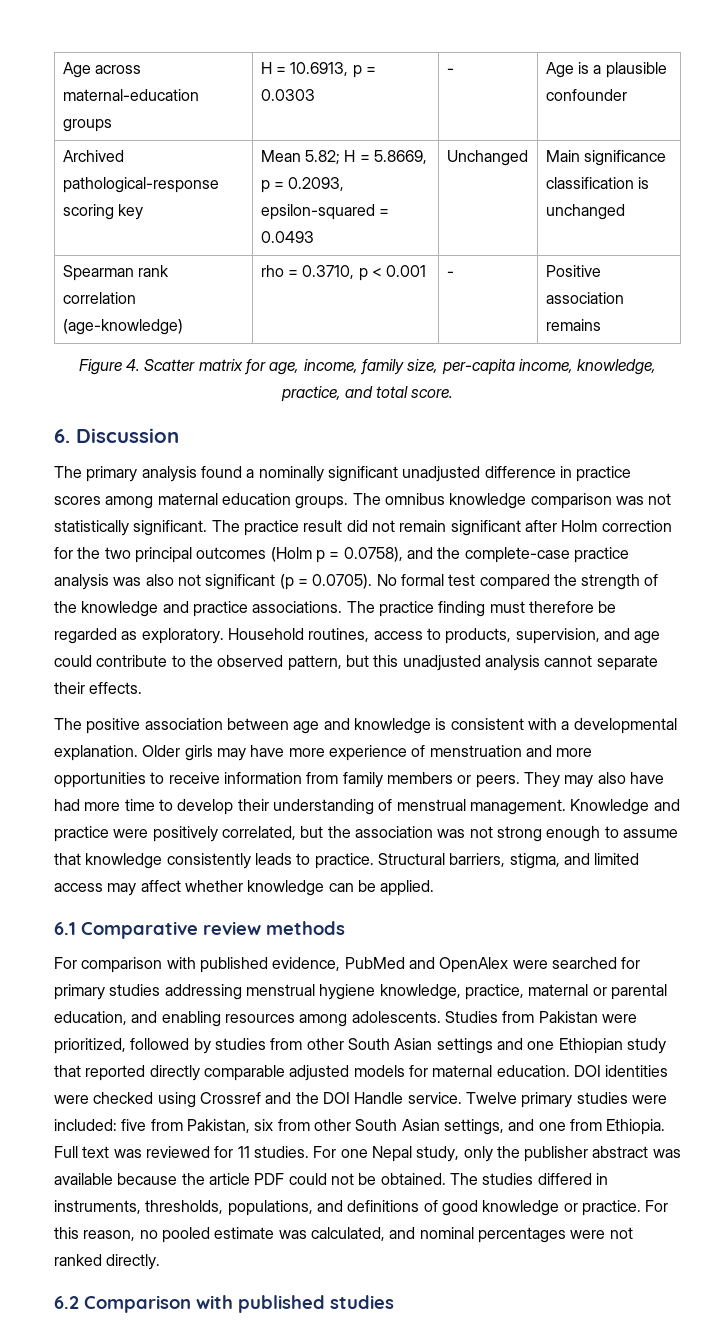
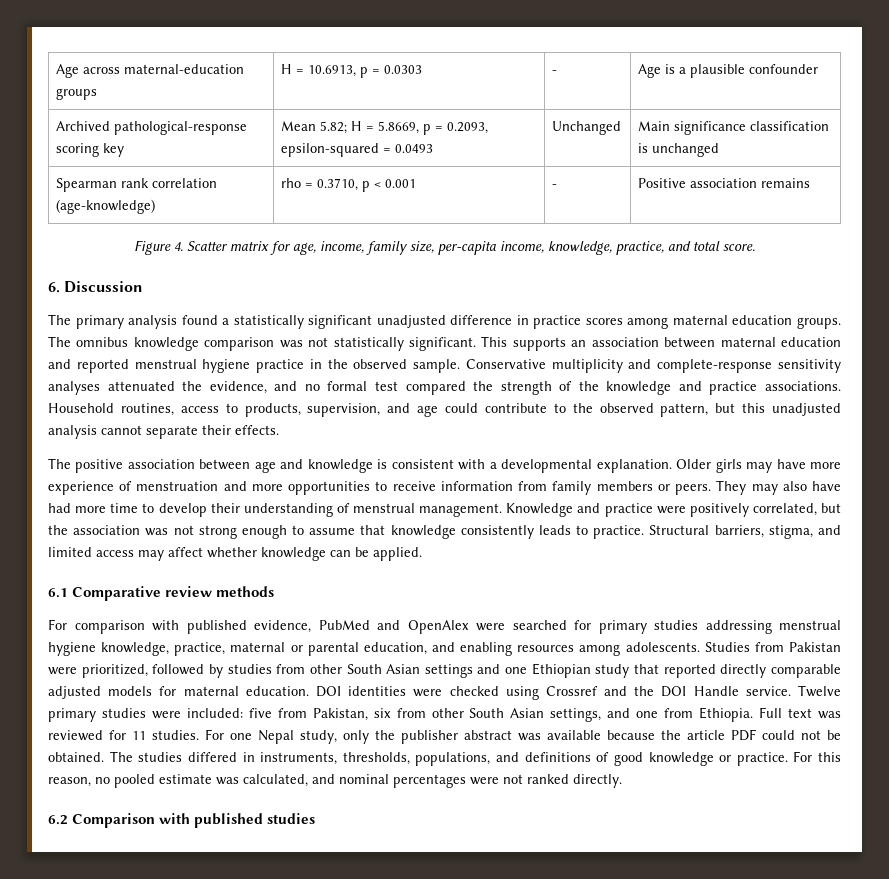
[258,466,324,482] nominally -> [233,315,304,329] statistically
[211,520,672,536] [54,547,629,563] [54,574,397,590] The practice result did not remain significant after Holm correction for the two principal outcomes (Holm p = 0.0758), and the complete-case practice analysis was also not significant (p = 0.0705). No -> [481,336,842,351] [48,359,841,373] [48,381,320,395] This supports an association between maternal education and reported menstrual hygiene practice in the observed sample. Conservative multiplicity and complete-response sensitivity analyses attenuated the evidence, and no
[346,601,617,617] [54,628,224,644] The practice finding must therefore be regarded as exploratory. -> (841, 386) none

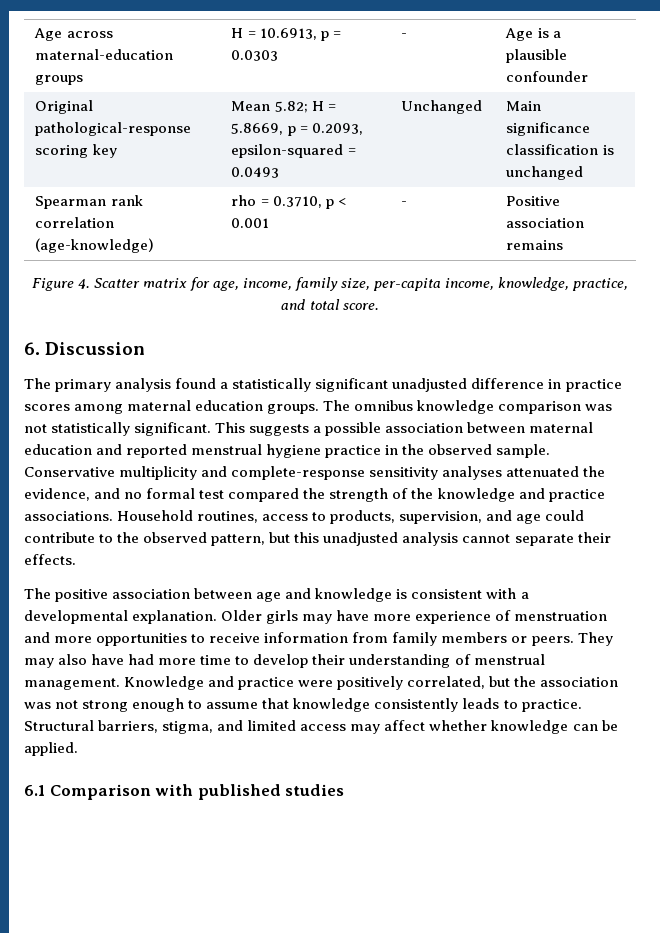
[55,121,110,131] Archived -> [35,100,94,114] Original
[512,337,587,351] supports an -> [249,422,382,436] suggests a possible
[72,586,275,601] [48,619,841,634] [48,642,841,656] [48,663,841,678] [48,685,841,700] [48,707,841,722] [48,729,841,744] [48,751,841,766] [48,774,622,788] [48,815,68,825] Comparative review methods // For comparison with published evidence, PubMed and OpenAlex were searched for primary studies addressing menstrual hygiene knowledge, practice, maternal or parental education, and enabling resources among adolescents. Studies from Pakistan were prioritized, followed by studies from other South Asian settings and one Ethiopian study that reported directly comparable adjusted models for maternal education. DOI identities were checked using Crossref and the DOI Handle service. Twelve primary studies were included: five from Pakistan, six from other South Asian settings, and one from Ethiopia. Full text was reviewed for 11 studies. For one Nepal study, only the publisher abstract was available because the article PDF could not be obtained. The studies differed in instruments, thresholds, populations, and definitions of good knowledge or practice. For this reason, no pooled estimate was calculated, and nominal percentages were not ranked directly. // 6.2 -> (45, 790) none

